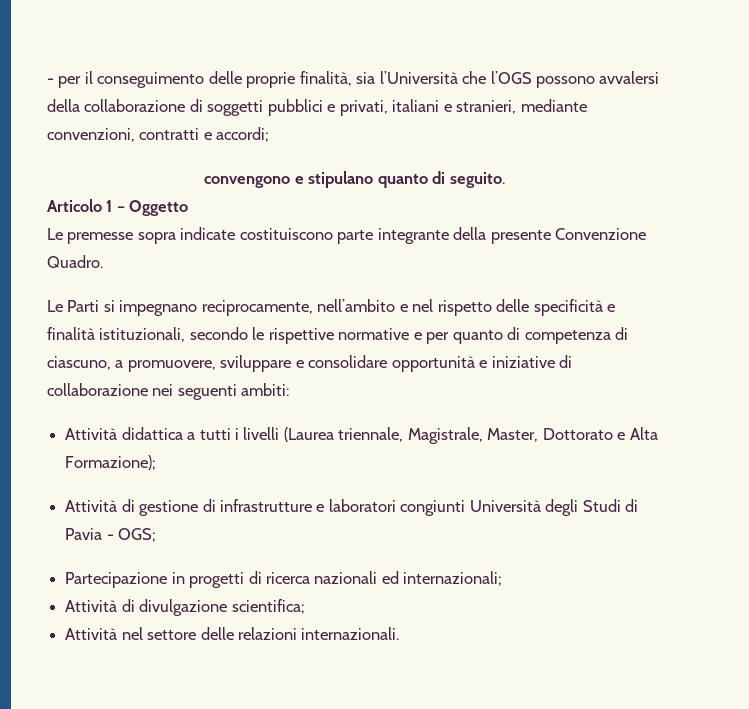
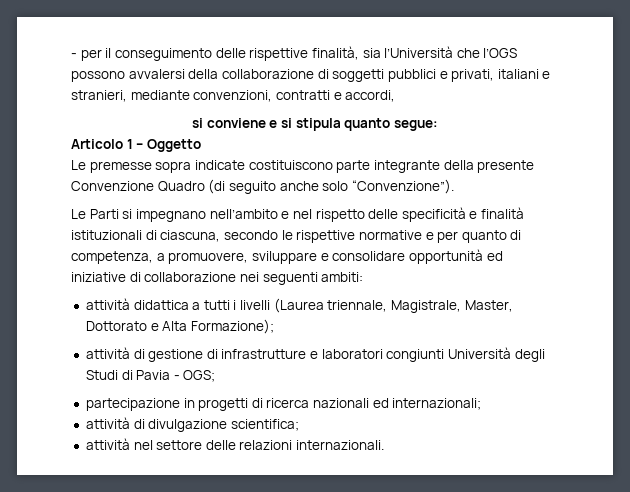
[246,72,296,88] proprie -> [249,48,309,61] rispettive
[216,127,270,142] [204,171,505,188] accordi; // convengono e stipulano quanto di seguito. -> [345,90,396,102] [192,118,438,131] accordi, // si conviene e si stipula quanto segue:
[47,255,103,268] Quadro. -> [157,179,454,194] Quadro (di seguito anche solo “Convenzione”).
[201,300,313,316] reciprocamente, -> (206, 215) none
[99,327,186,342] istituzionali, -> [71,230,221,242] istituzionali di ciascuna,
[524,327,629,344] [47,356,111,370] competenza di ciascuno, -> [71,251,153,264] competenza,
[479,360,488,368] e -> [486,251,503,261] ed
[65,428,118,440] Attività -> [85,298,130,310] attività
[65,500,118,512] Attività -> [85,347,130,359] attività
[65,572,168,588] Partecipazione -> [85,398,180,411] partecipazione
[65,600,118,612] Attività -> [85,417,130,429] attività
[65,628,118,640] Attività -> [85,438,130,450] attività

